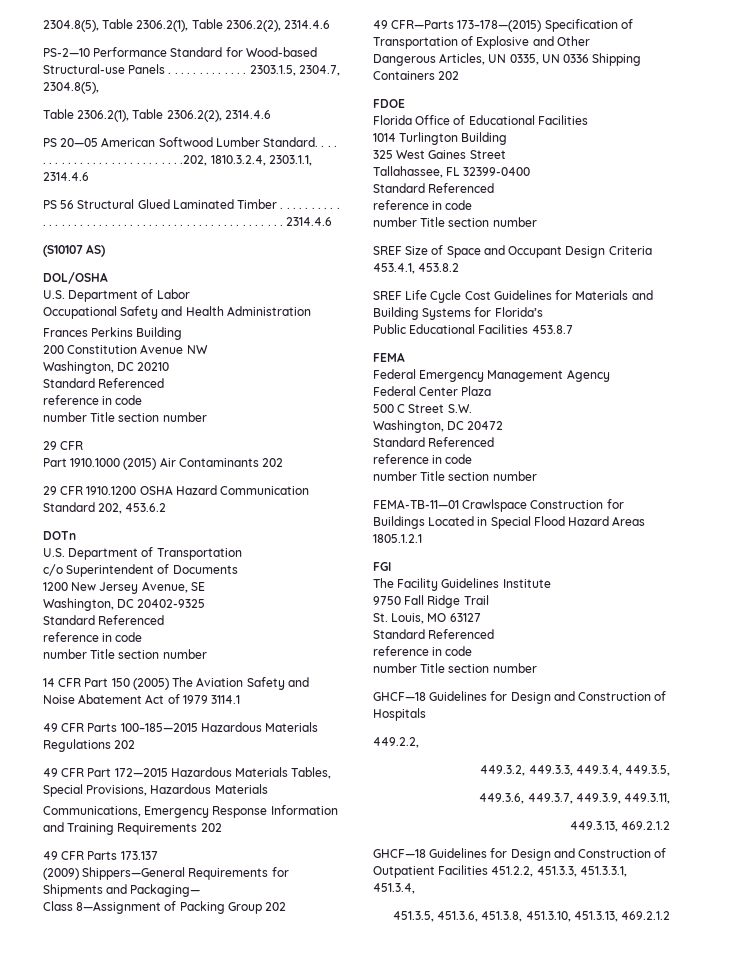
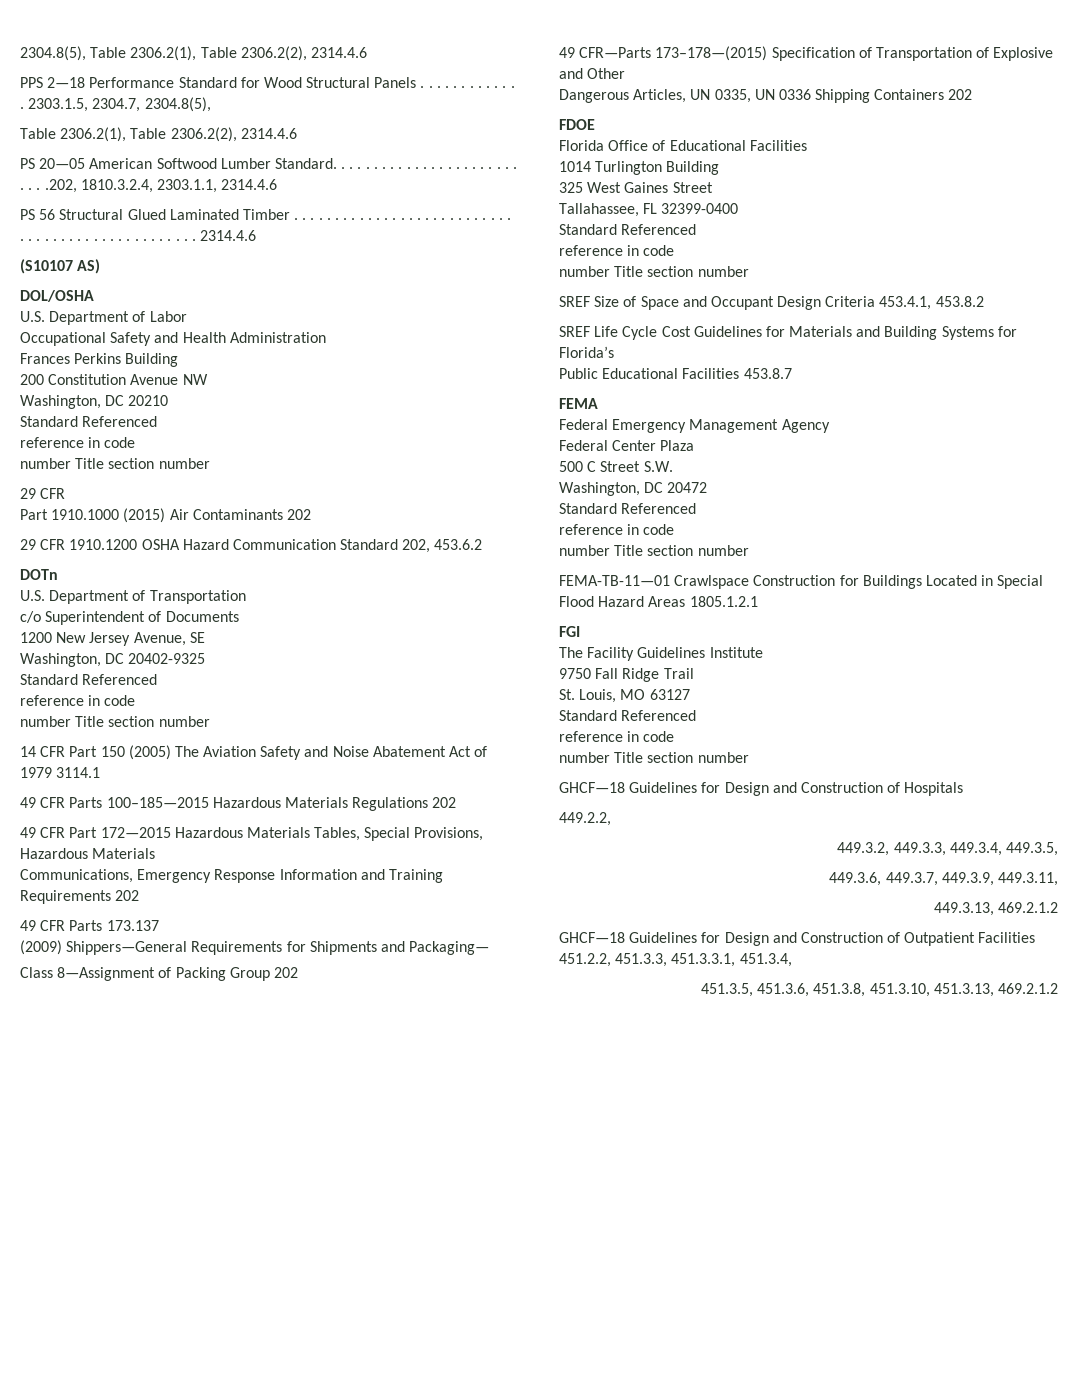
[43,48,90,57] PS-2—10 -> [20,77,86,88] PPS 2—18
[245,47,317,57] [43,64,125,74] Wood-based Structural-use -> [263,77,371,88] Wood Structural

